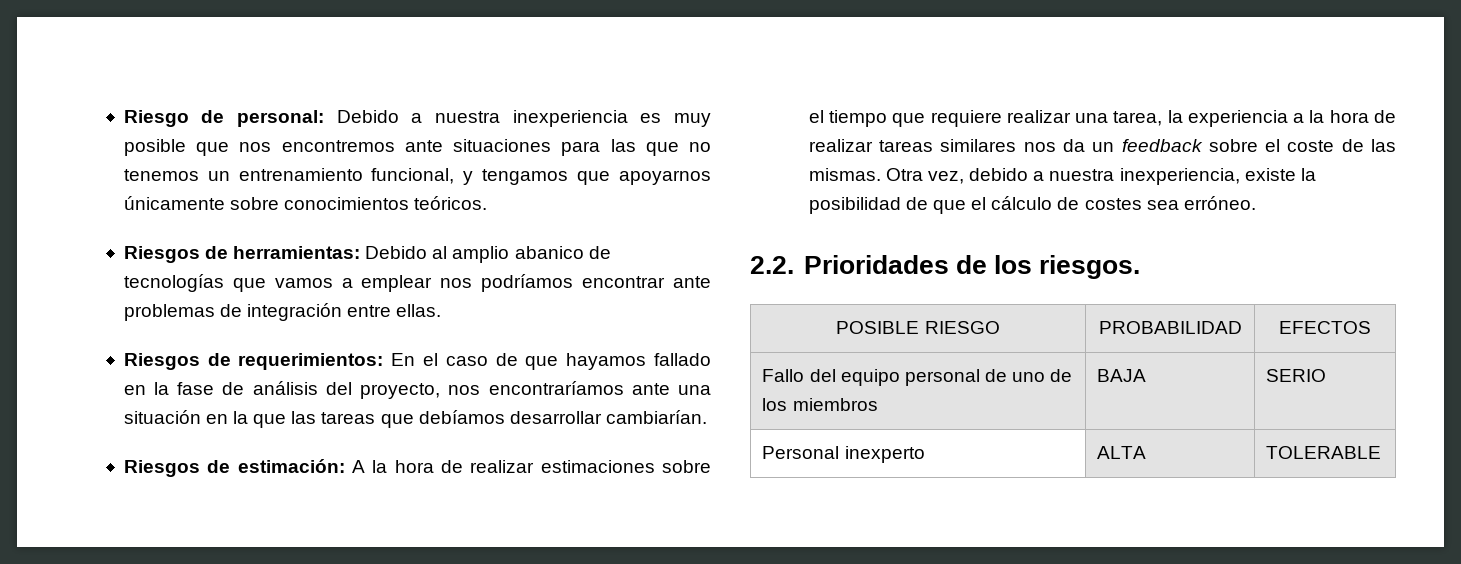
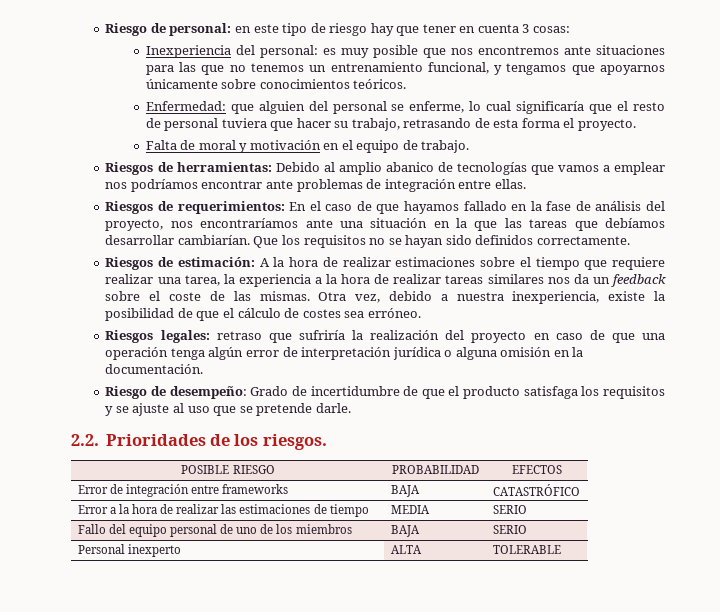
[336,110,628,127] Debido a nuestra inexperiencia -> [234,23,570,36] [145,45,318,58] en este tipo de riesgo hay que tener en cuenta 3 cosas: // Inexperiencia del personal:
(488, 203) none -> [145,101,666,114] [145,118,636,131] [145,140,470,153] // Enfermedad: que alguien del personal se enferme, lo cual significaría que el resto de personal tuviera que hacer su trabajo, retrasando de esta forma el proyecto. // Falta de moral y motivación en el equipo de trabajo.
(707, 417) none -> [253,235,630,248] Que los requisitos no se hayan sido definidos correctamente.
(1256, 203) none -> [105,330,666,343] [105,347,584,360] [105,364,204,374] [105,386,665,399] [105,403,351,416] // Riesgos legales: retraso que sufriría la realización del proyecto en caso de que una operación tenga algún error de interpretación jurídica o alguna omisión en la documentación. // Riesgo de desempeño: Grado de incertidumbre de que el producto satisfaga los requisitos y se ajuste al uso que se pretende darle.
(1371, 327) none -> [77,484,289,497] [390,485,420,497] [492,484,580,496] [77,504,369,517] [390,505,430,514] [492,505,527,514] // Error de integración entre frameworks | BAJA | CATASTRÓFICO // Error a la hora de realizar las estimaciones de tiempo | MEDIA | SERIO

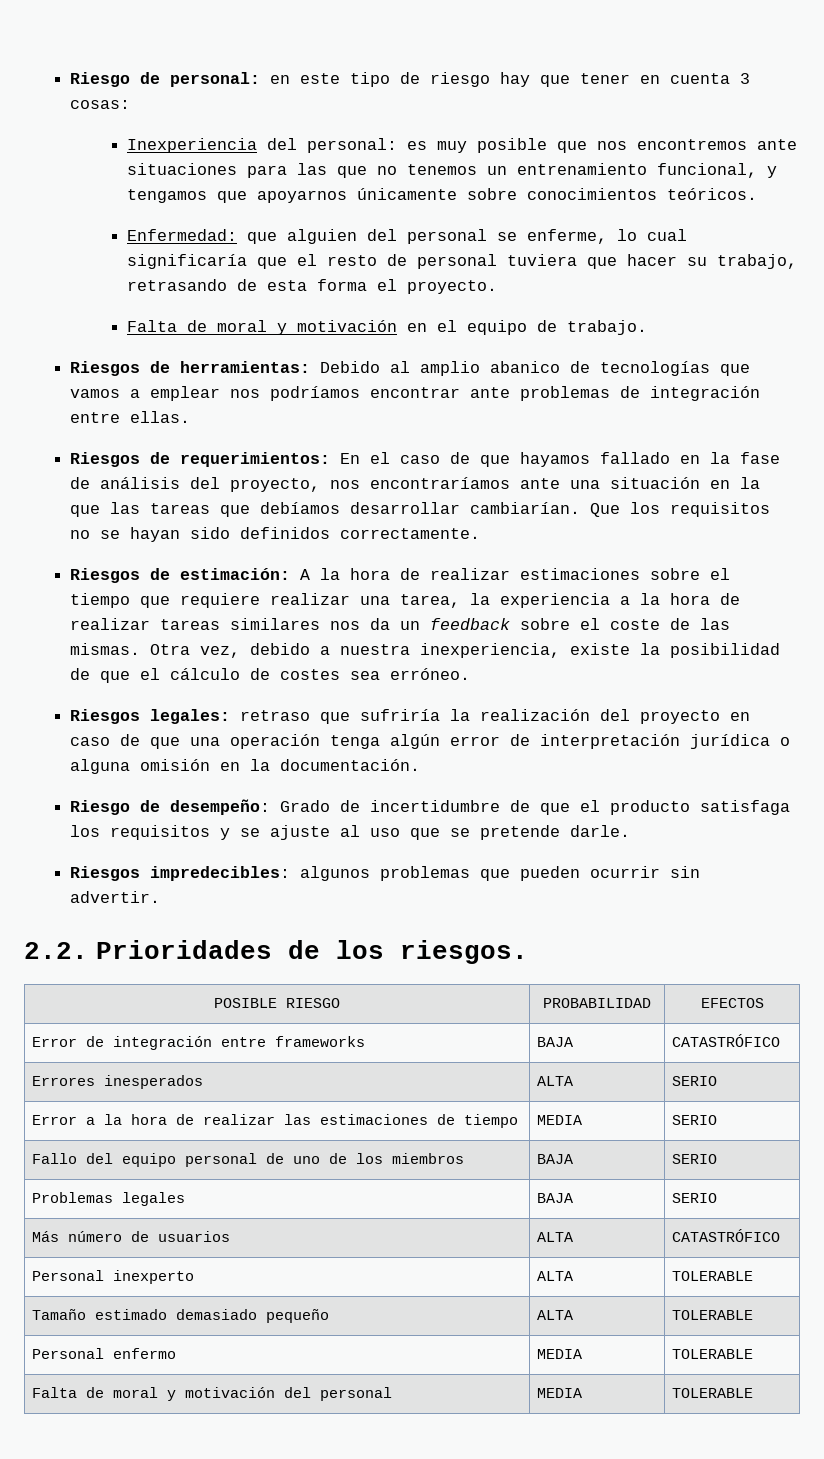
(351, 408) none -> [70,866,701,881] [70,891,161,903] // Riesgos impredecibles: algunos problemas que pueden ocurrir sin advertir.
(580, 490) none -> [31,1075,203,1089] [536,1076,573,1086] [671,1076,717,1086] // Errores inesperados | ALTA | SERIO
[77,544,181,557] [390,545,422,554] Personal inexperto | ALTA -> [31,1192,185,1206] [536,1193,573,1203] [671,1193,717,1203] [31,1231,230,1242] [536,1232,573,1242] [671,1229,780,1242] [31,1270,194,1284] [536,1271,573,1281] [671,1271,753,1281] [31,1309,329,1323] [536,1310,573,1320] [671,1310,753,1320] [31,1348,176,1359] [536,1349,582,1359] [671,1349,753,1359] [31,1387,392,1401] [536,1388,582,1398] Problemas legales | BAJA | SERIO // Más número de usuarios | ALTA | CATASTRÓFICO // Personal inexperto | ALTA | TOLERABLE // Tamaño estimado demasiado pequeño | ALTA | TOLERABLE // Personal enfermo | MEDIA | TOLERABLE // Falta de moral y motivación del personal | MEDIA

